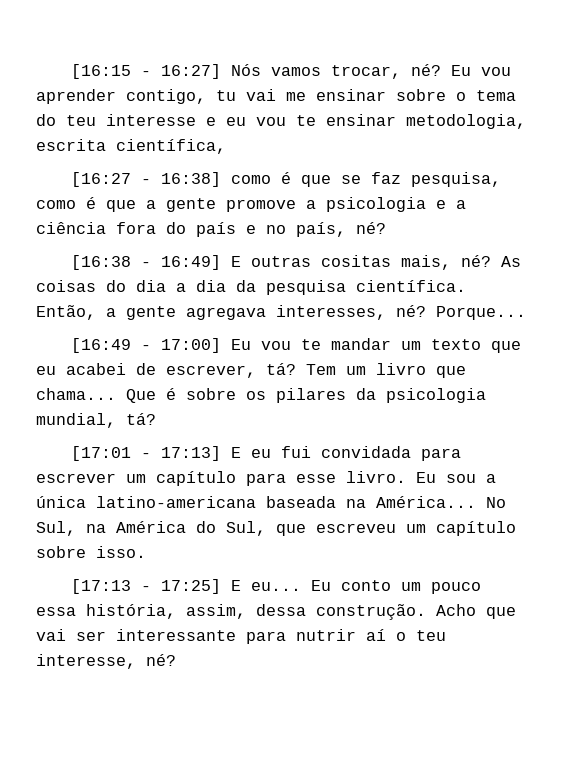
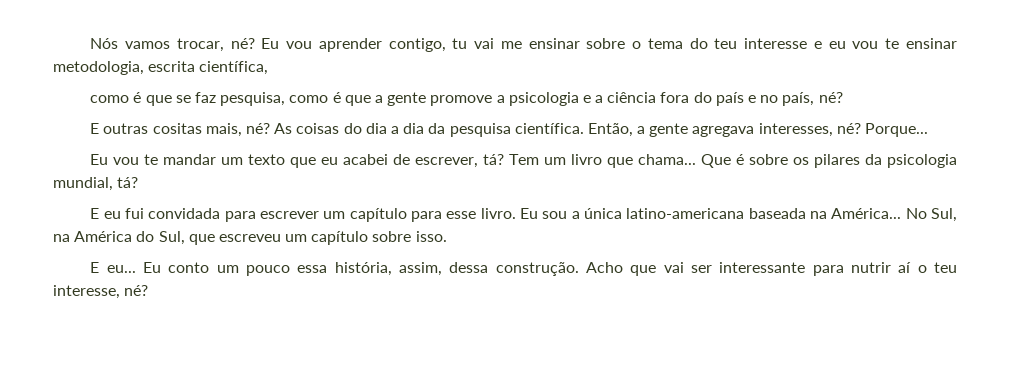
[70,64,221,79] [16:15 - 16:27] -> (90, 43) none
[70,172,221,187] [16:27 - 16:38] -> (269, 68) none
[70,255,221,270] [16:38 - 16:49] -> (843, 97) none
[70,338,221,353] [16:49 - 17:00] -> (928, 130) none
[70,446,221,461] [17:01 - 17:13] -> (139, 182) none
[70,579,221,594] [17:13 - 17:25] -> (447, 236) none

